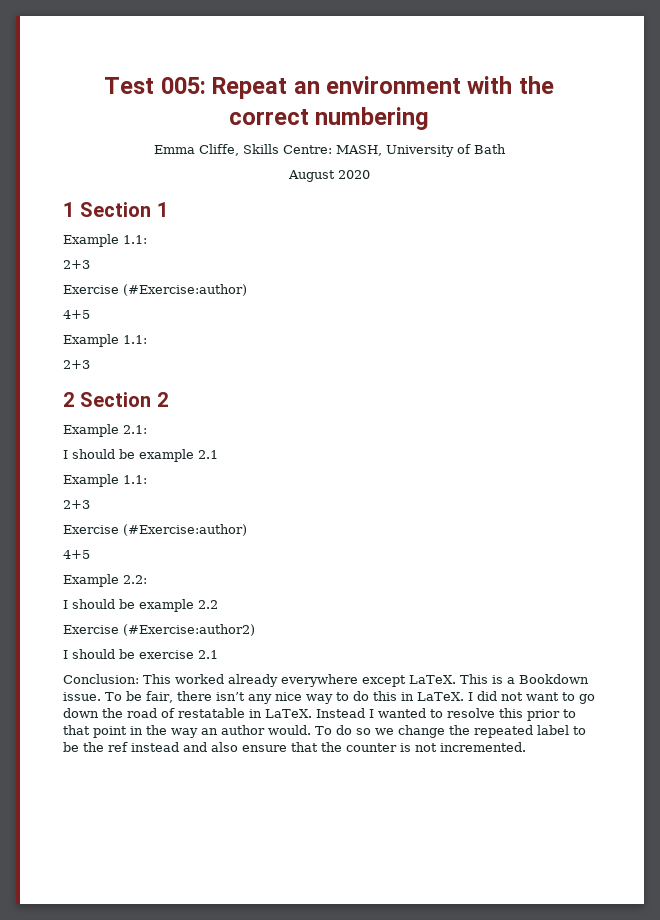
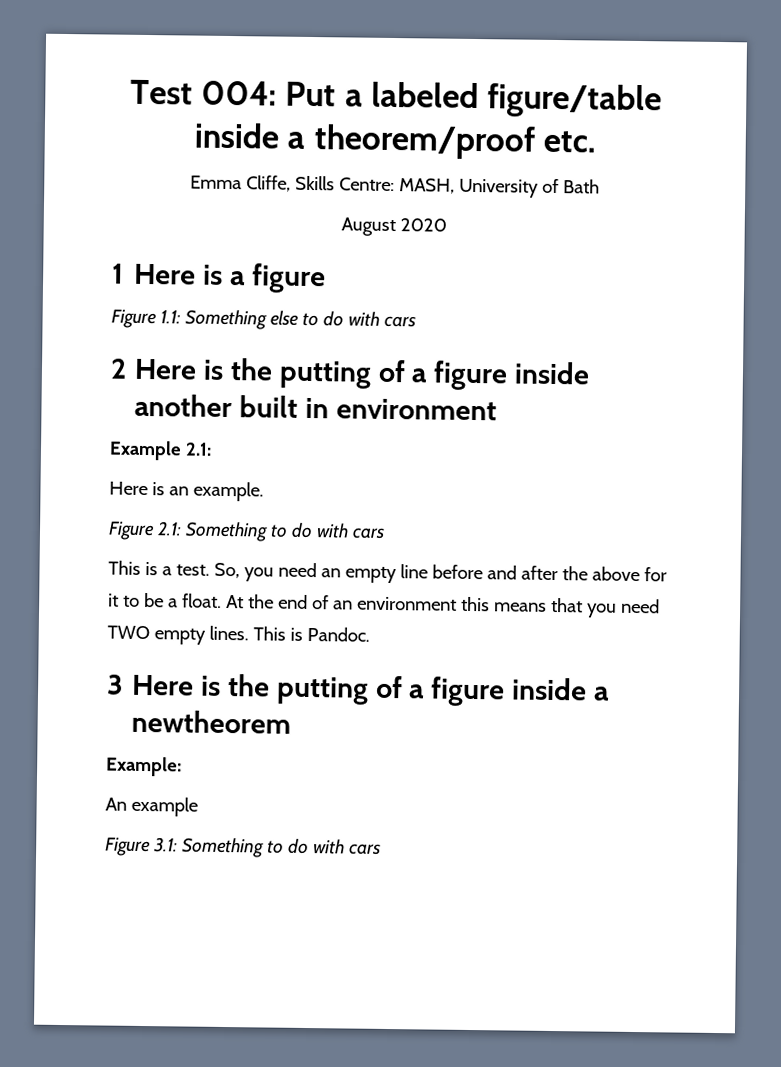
[160,76,554,99] [228,107,430,130] 005: Repeat an environment with the correct numbering -> [201,80,662,119] [194,122,596,160] 004: Put a labeled figure/table inside a theorem/proof etc.
[80,202,168,217] [63,234,147,247] [63,260,90,269] [63,284,247,296] [63,310,90,319] [63,334,147,347] [63,360,90,369] [63,392,168,407] [63,424,147,437] [63,449,218,462] [63,474,147,487] [63,500,90,509] [63,524,247,536] [63,550,90,559] [63,574,147,587] [63,599,218,612] [63,624,255,636] [63,649,218,659] [63,674,589,687] [63,691,595,704] [63,708,576,721] [63,725,586,738] [63,742,526,752] Section 1 // Example 1.1: // 2+3 // Exercise (#Exercise:author) // 4+5 // Example 1.1: // 2+3 // 2 Section 2 // Example 2.1: // I should be example 2.1 // Example 1.1: // 2+3 // Exercise (#Exercise:author) // 4+5 // Example 2.2: // I should be example 2.2 // Exercise (#Exercise:author2) // I should be exercise 2.1 // Conclusion: This worked already everywhere except LaTeX. This is a Bookdown issue. To be fair, there isn’t any nice way to do this in LaTeX. I did not want to go down the road of restatable in LaTeX. Instead I wanted to resolve this prior to that point in the way an author would. To do so we change the repeated label to be the ref instead and also ensure that the counter is not incremented. -> [134,263,326,294] [111,309,416,330] [110,358,591,391] [134,393,497,421] [109,440,212,461] [109,481,264,502] [108,521,385,542] [108,560,667,584] [108,592,660,618] [107,625,370,645] [107,674,610,707] [131,709,292,734] [106,756,182,777] [105,796,198,817] [105,837,381,858] Here is a figure // Figure 1.1: Something else to do with cars // 2 Here is the putting of a figure inside another built in environment // Example 2.1: // Here is an example. // Figure 2.1: Something to do with cars // This is a test. So, you need an empty line before and after the above for it to be a float. At the end of an environment this means that you need TWO empty lines. This is Pandoc. // 3 Here is the putting of a figure inside a newtheorem // Example: // An example // Figure 3.1: Something to do with cars

